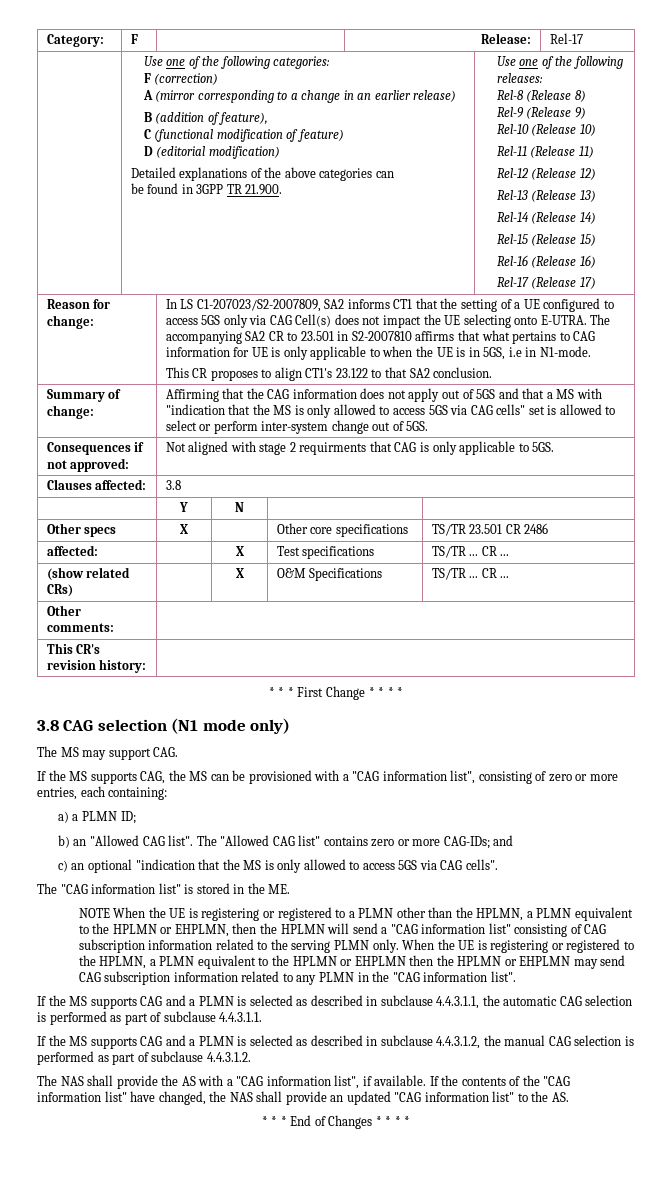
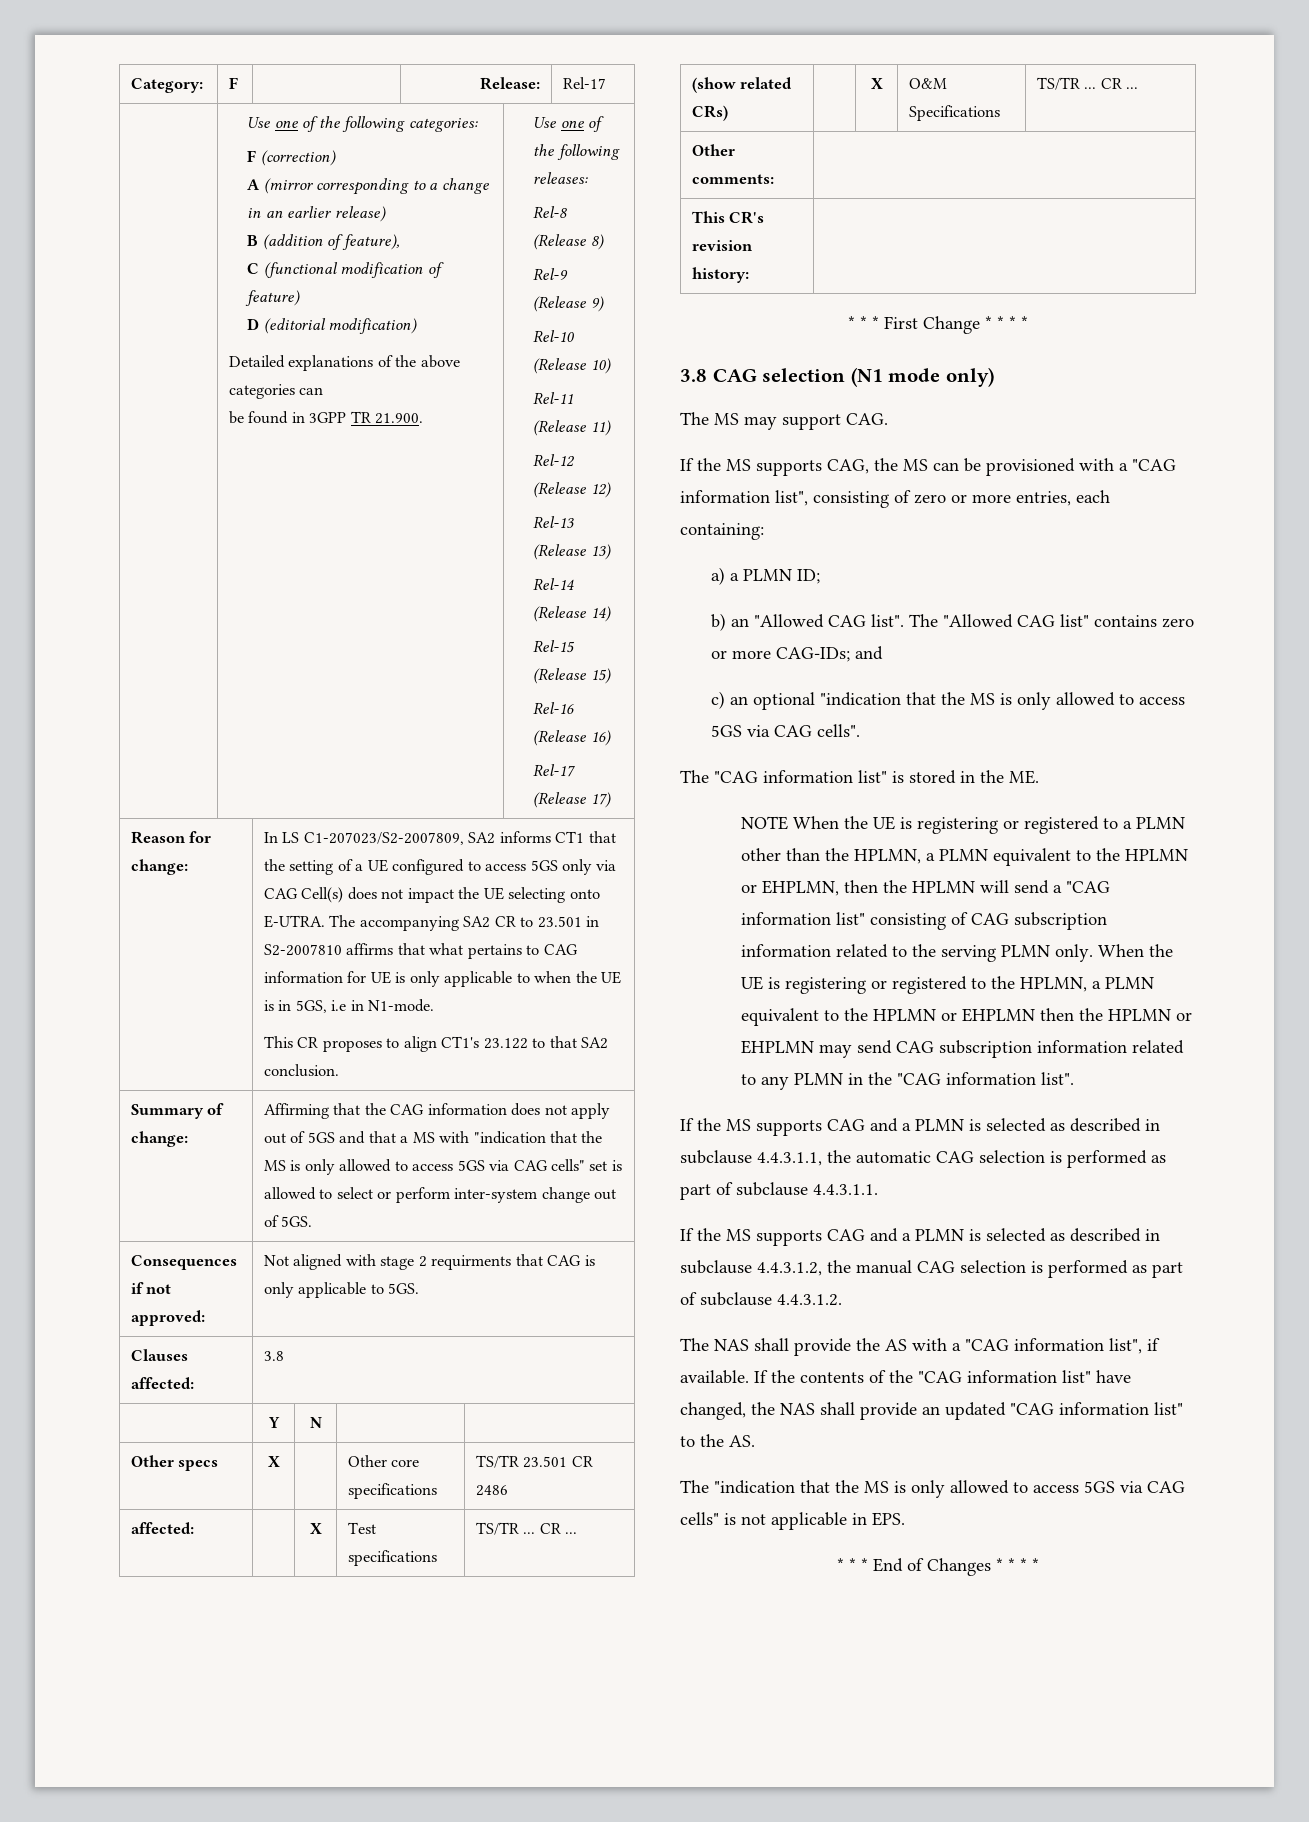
(569, 1097) none -> [680,1480,1185,1498] [680,1512,905,1530] // The "indication that the MS is only allowed to access 5GS via CAG cells" is not applicable in EPS.

